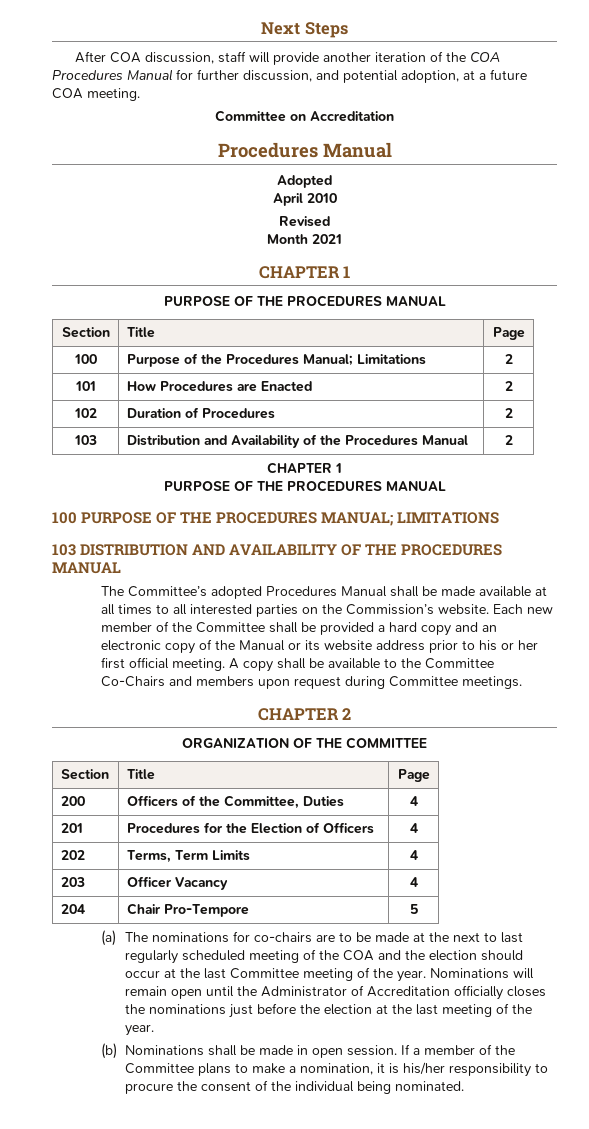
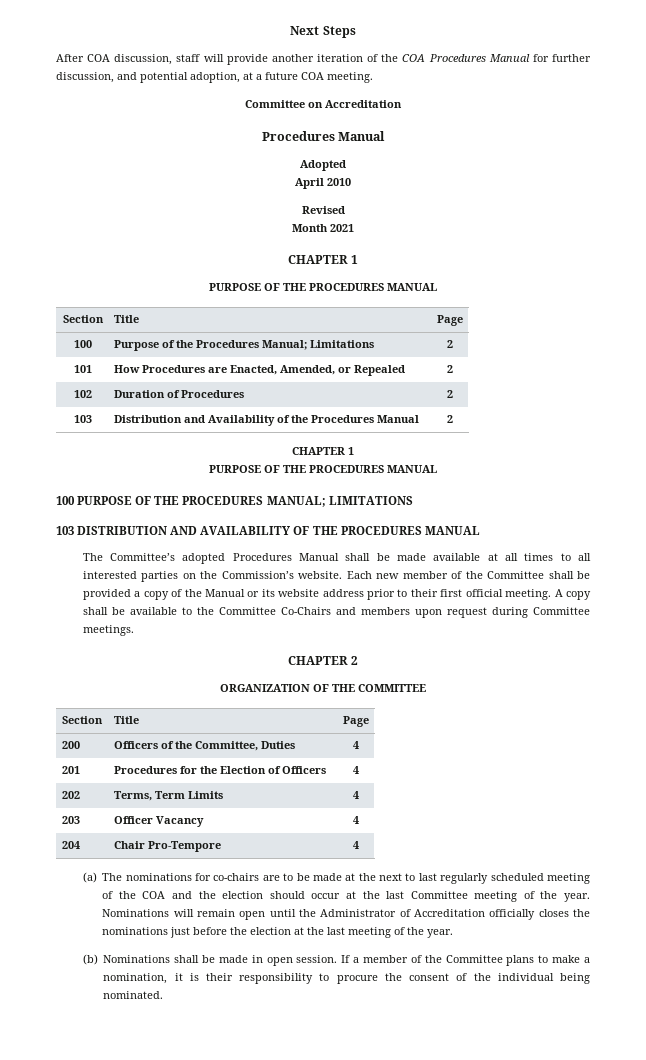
[260,381,312,392] Enacted -> [229,365,405,376] Enacted, Amended, or Repealed
[388,622,497,636] [100,640,161,651] hard copy and an electronic -> (141, 594) none
[478,640,538,651] his or her -> [410,589,438,597] their
[409,904,418,914] 5 -> [352,841,359,849] 4
[402,1062,445,1075] his/her -> [205,973,233,981] their

